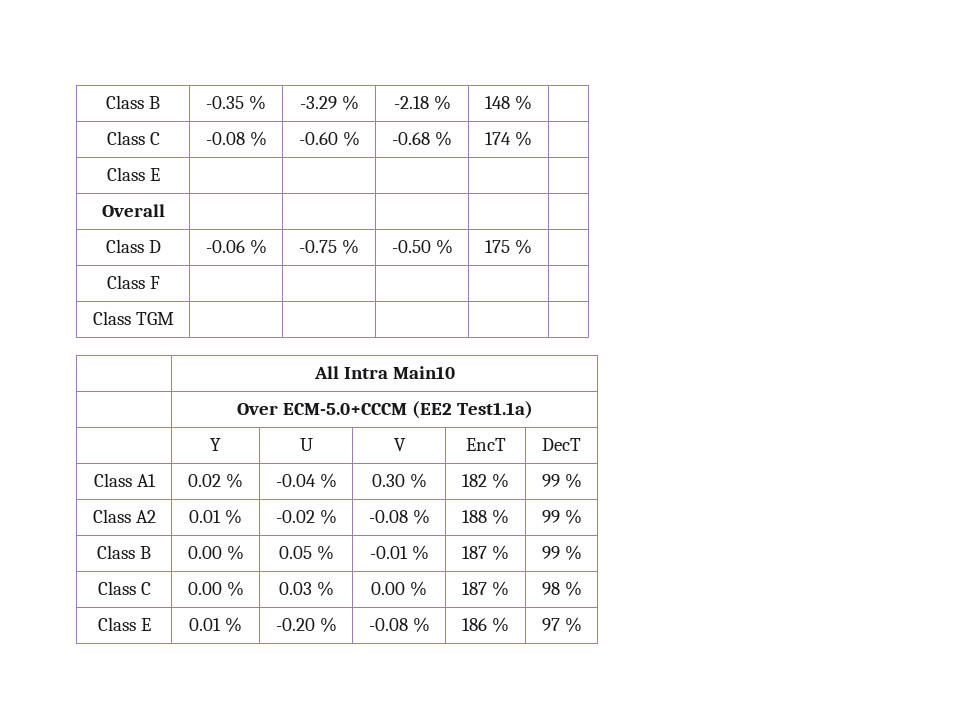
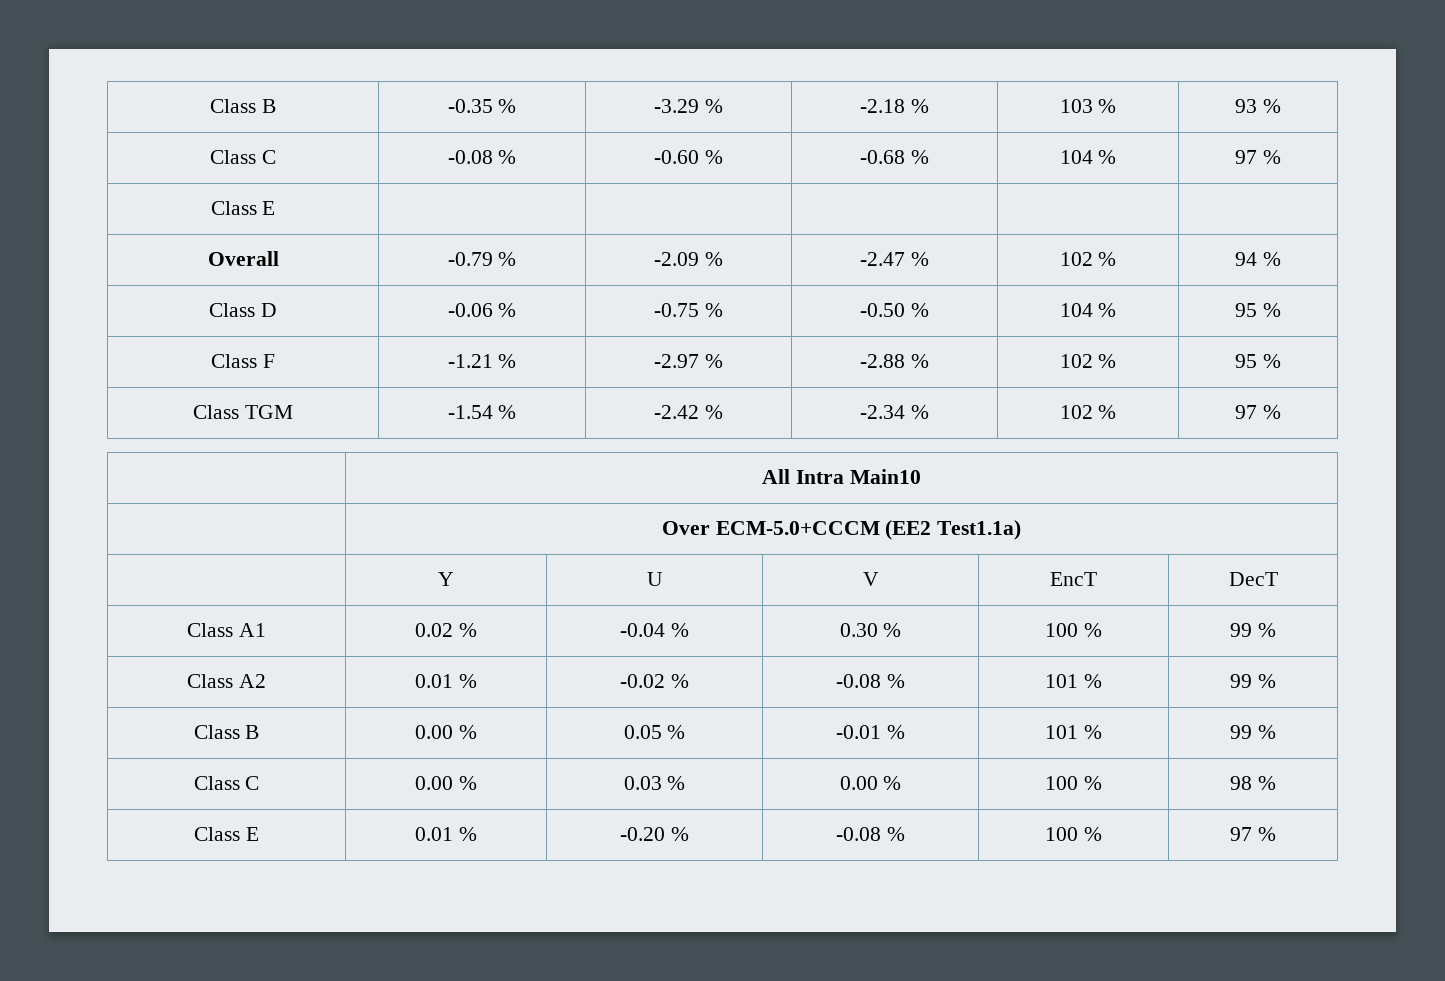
[485,95,532,110] 148 % | -> [1059,99,1117,113] [1235,99,1281,113] 103 % | 93 %
[485,131,532,146] 174 % | -> [1059,150,1117,164] [1235,150,1281,164] 104 % | 97 %
(165, 210) | | | | -> [447,252,517,266] [654,252,723,266] [860,252,929,266] [1059,252,1117,266] [1235,252,1281,266] -0.79 % | -2.09 % | -2.47 % | 102 % | 94 %
[485,239,532,254] 175 % | -> [1059,303,1117,317] [1235,303,1281,317] 104 % | 95 %
[92,311,174,325] | | | | // Class TGM | | | | | -> [447,354,517,368] [654,354,723,368] [860,354,929,368] [1059,354,1117,368] [1235,354,1281,368] [193,405,293,419] [447,405,517,419] [654,405,723,419] [860,405,929,419] [1059,405,1117,419] [1235,405,1281,419] -1.21 % | -2.97 % | -2.88 % | 102 % | 95 % // Class TGM | -1.54 % | -2.42 % | -2.34 % | 102 % | 97 %
[462,474,488,487] 182 -> [1045,623,1079,637] 100
[462,510,488,523] 188 -> [1045,674,1079,688] 101
[462,546,488,559] 187 -> [1045,725,1079,739] 101
[462,582,488,595] 187 -> [1045,776,1079,790] 100
[462,618,488,631] 186 -> [1045,827,1079,841] 100

